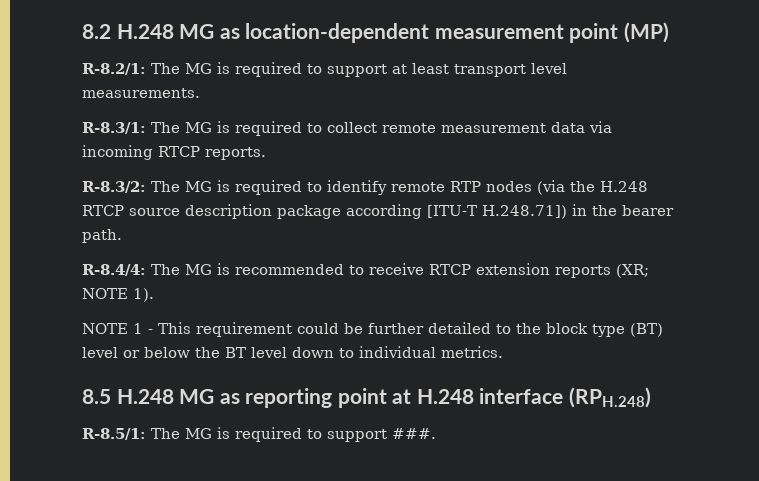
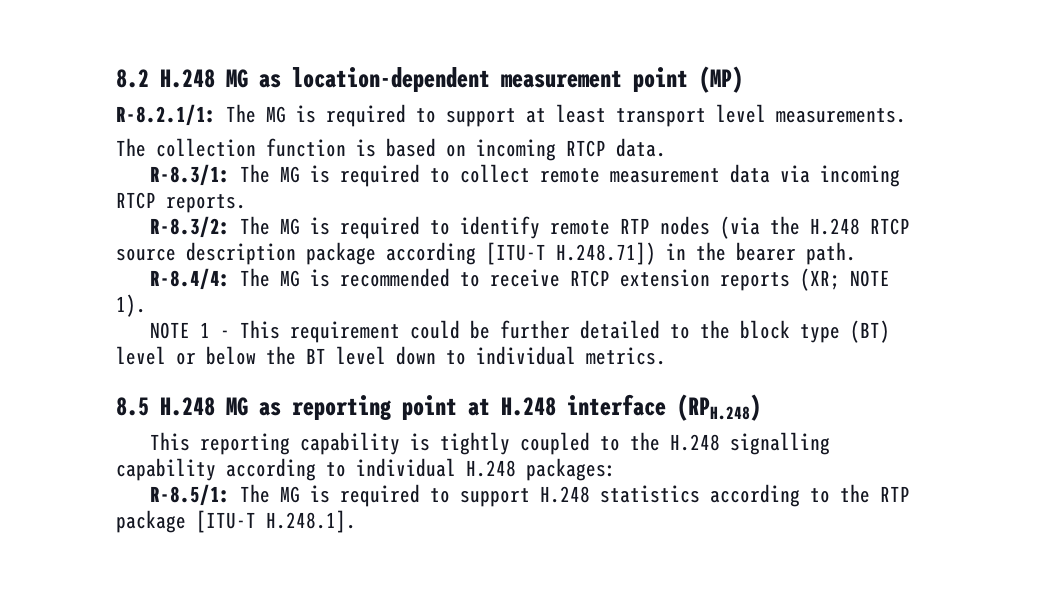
[82,63,146,75] R-8.2/1: -> [116,104,216,126] R-8.2.1/1:
(200, 93) none -> [116,138,666,161] // The collection function is based on incoming RTCP data.
(651, 397) none -> [149,432,830,455] [116,458,616,481] // This reporting capability is tightly coupled to the H.248 signalling capability according to individual H.248 packages:
[392,428,436,439] ###. -> [539,484,910,507] [116,510,356,533] H.248 statistics according to the RTP package [ITU-T H.248.1].

